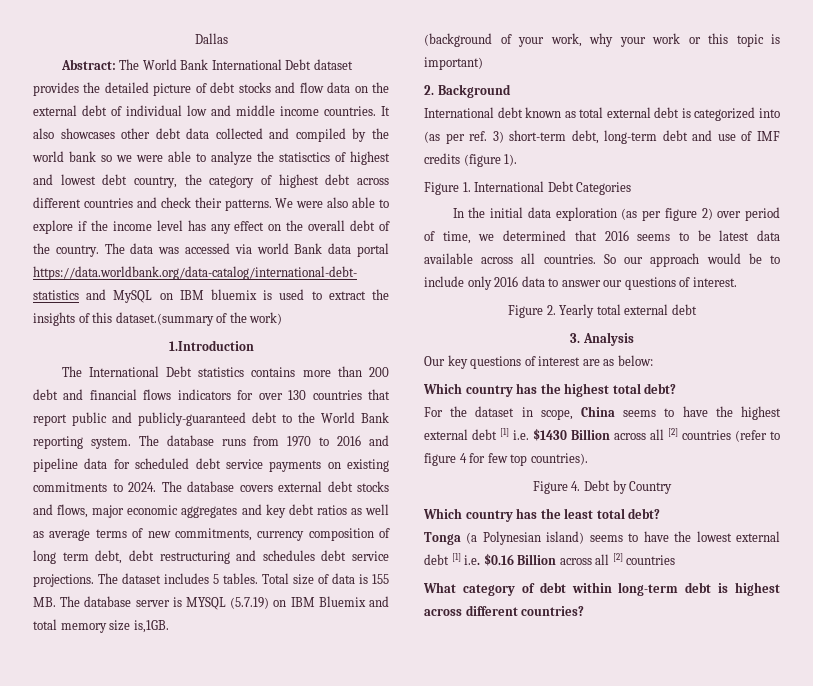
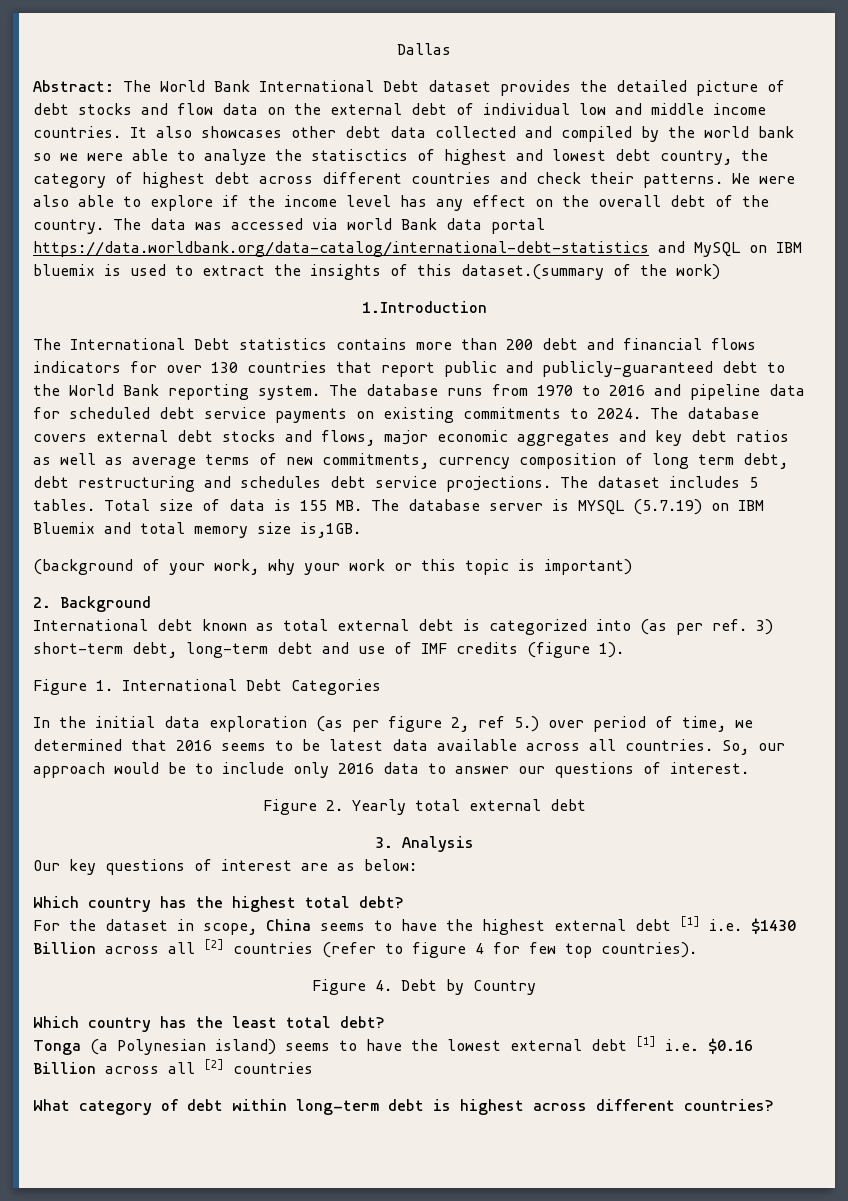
[701,208,713,220] 2) -> [451,716,539,732] 2, ref 5.)
[603,254,616,264] So -> [722,740,749,755] So,

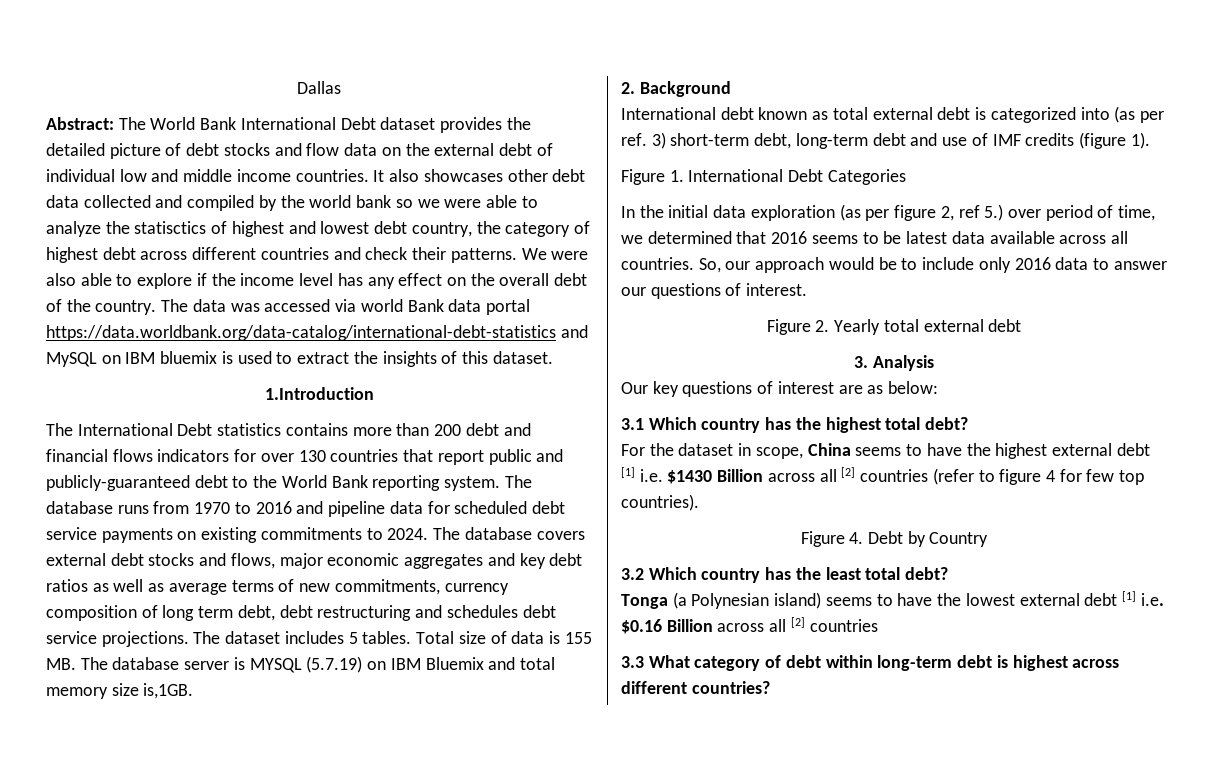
[461,264,720,280] dataset.(summary of the work) -> [492,351,553,364] dataset.
[33,559,632,575] // (background of your work, why your work or this topic is important) -> (194, 691) none
(417, 865) none -> [621,418,644,430] 3.1
(536, 987) none -> [621,568,644,580] 3.2
(313, 1068) none -> [621,656,644,668] 3.3

